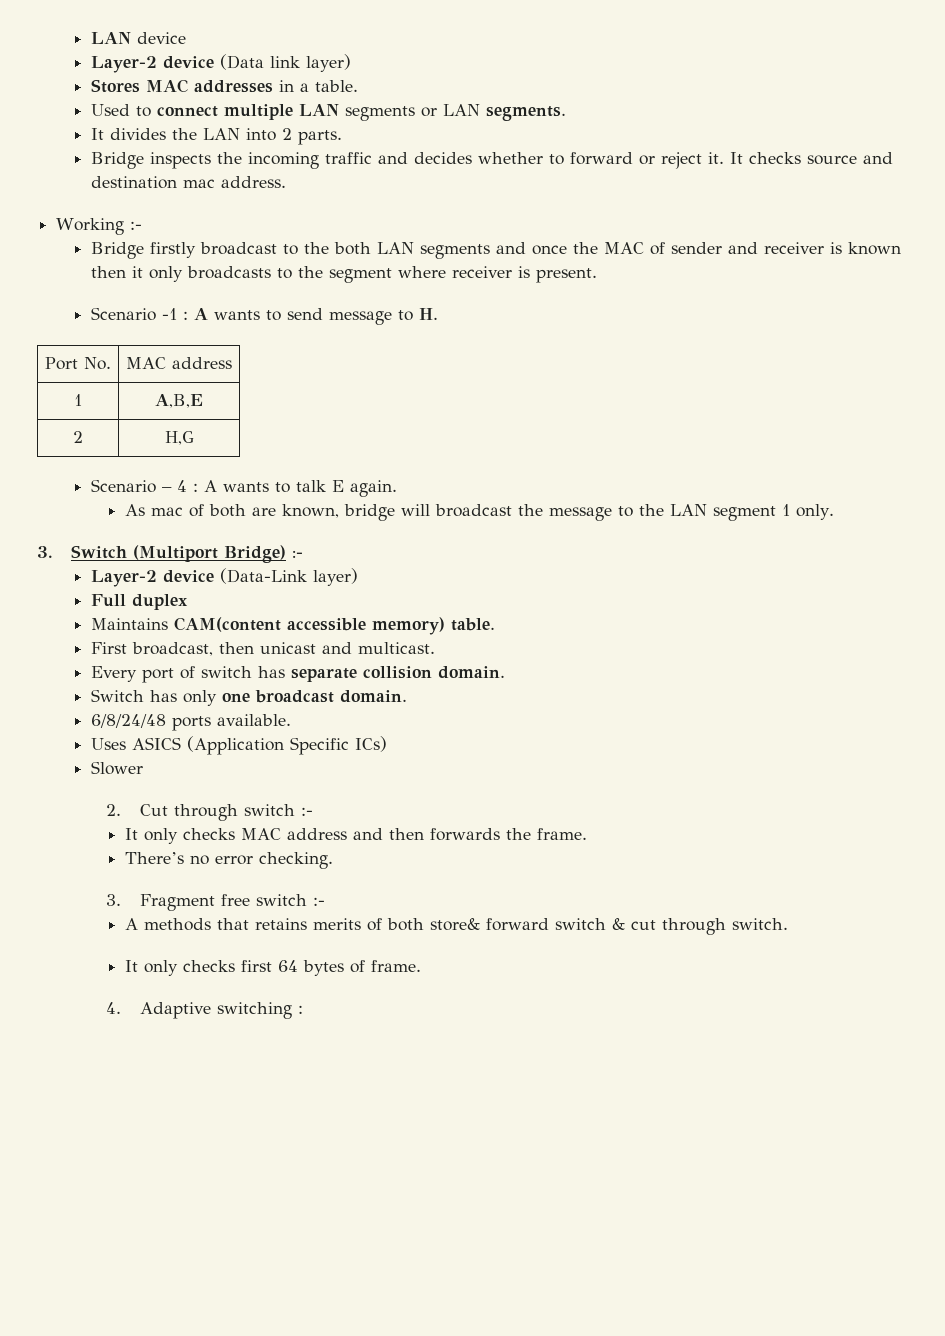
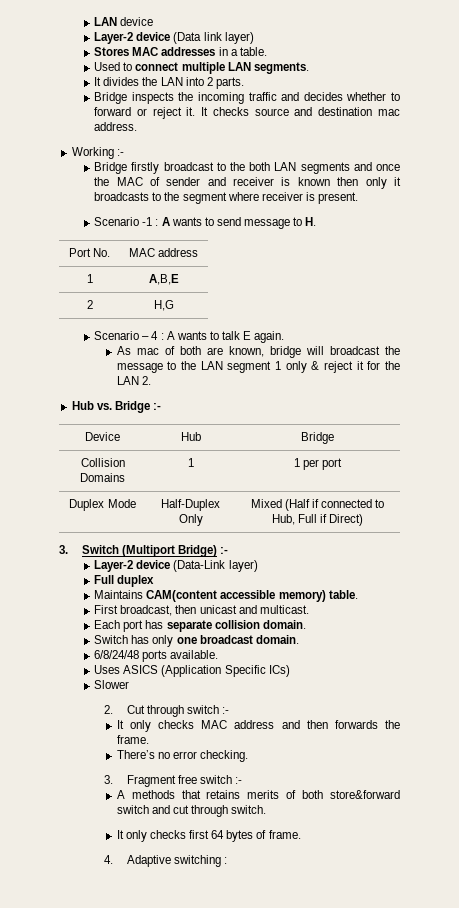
[344,104,480,121] segments or LAN -> (251, 66) none
[131,266,183,282] it only -> [365,177,401,189] only it
[796,504,835,520] only. -> [285,361,401,373] [116,376,151,385] [71,401,161,413] [85,432,120,441] [180,432,201,441] [301,432,334,444] [80,458,125,467] [80,473,125,482] [187,458,194,467] [293,458,343,470] [69,499,136,511] [161,499,220,511] [178,514,203,526] [250,499,385,511] [271,514,364,526] only & reject it for the LAN 2. // Hub vs. Bridge :- // Device | Hub | Bridge // Collision Domains | 1 | 1 per port // Duplex Mode | Half-Duplex Only | Mixed (Half if connected to Hub, Full if Direct)
[90,666,252,683] Every port of switch -> [94,620,144,632] Each port
[430,918,626,931] store& forward switch & -> [330,790,400,799] [116,805,170,814] store&forward switch and

